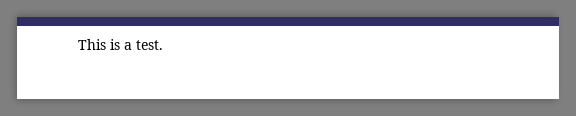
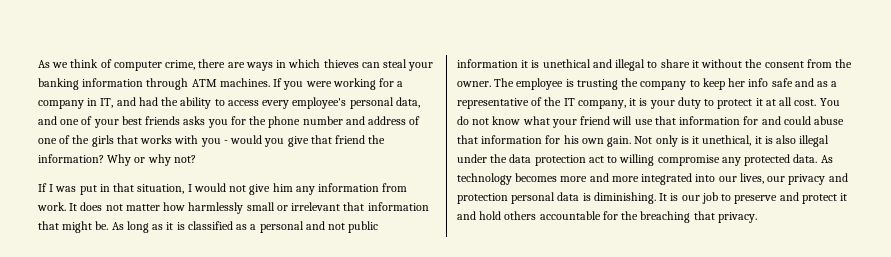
[78,39,163,50] This is a test. -> [38,59,434,71] [38,78,404,90] [38,97,420,109] [38,116,421,128] [38,135,386,147] [38,154,196,166] [38,183,408,195] [37,202,429,214] [38,221,379,233] [457,59,853,71] [457,78,838,90] [457,97,840,109] [457,116,845,128] [457,135,830,147] [457,154,833,166] [457,173,848,185] [457,192,848,204] [457,211,757,223] As we think of computer crime, there are ways in which thieves can steal your banking information through ATM machines. If you were working for a company in IT, and had the ability to access every employee's personal data, and one of your best friends asks you for the phone number and address of one of the girls that works with you - would you give that friend the information? Why or why not? // If I was put in that situation, I would not give him any information from work. It does not matter how harmlessly small or irrelevant that information that might be. As long as it is classified as a personal and not public information it is unethical and illegal to share it without the consent from the owner. The employee is trusting the company to keep her info safe and as a representative of the IT company, it is your duty to protect it at all cost. You do not know what your friend will use that information for and could abuse that information for his own gain. Not only is it unethical, it is also illegal under the data protection act to willing compromise any protected data. As technology becomes more and more integrated into our lives, our privacy and protection personal data is diminishing. It is our job to preserve and protect it and hold others accountable for the breaching that privacy.

